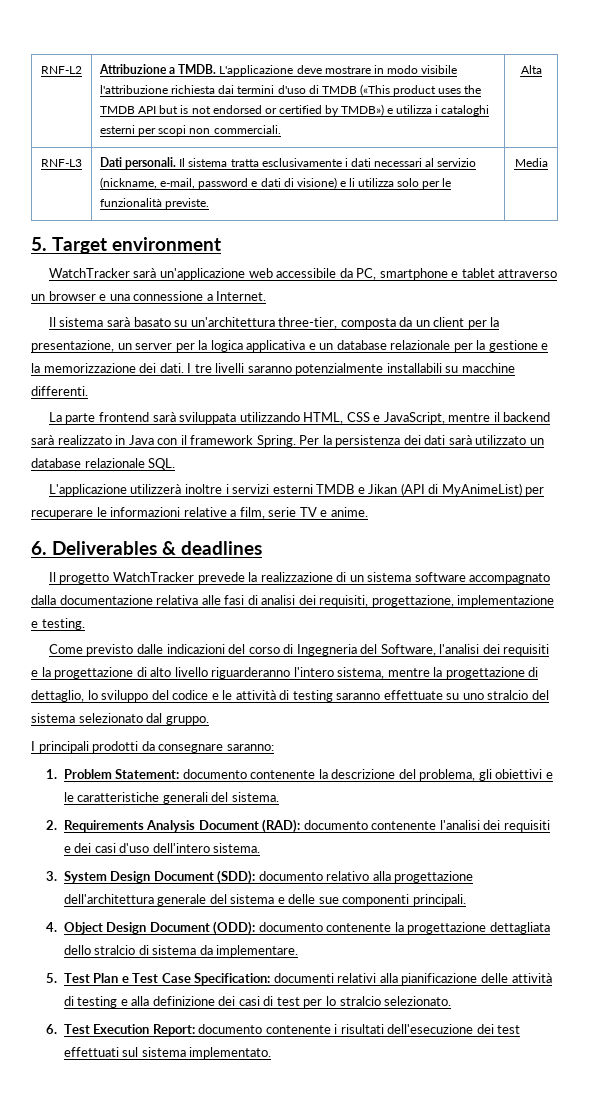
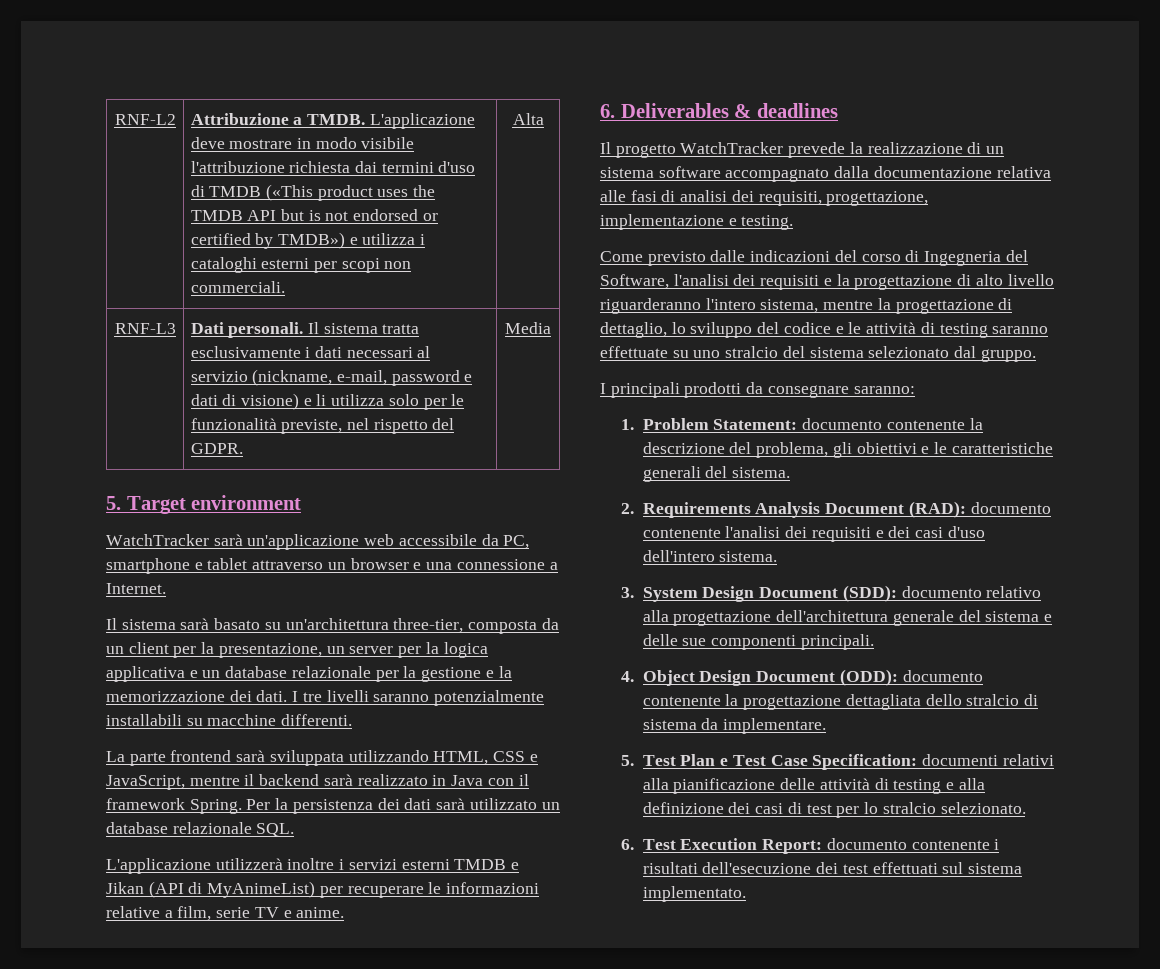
[165,198,210,209] previste. -> [281,418,455,434] [190,443,243,454] previste, nel rispetto del GDPR.

